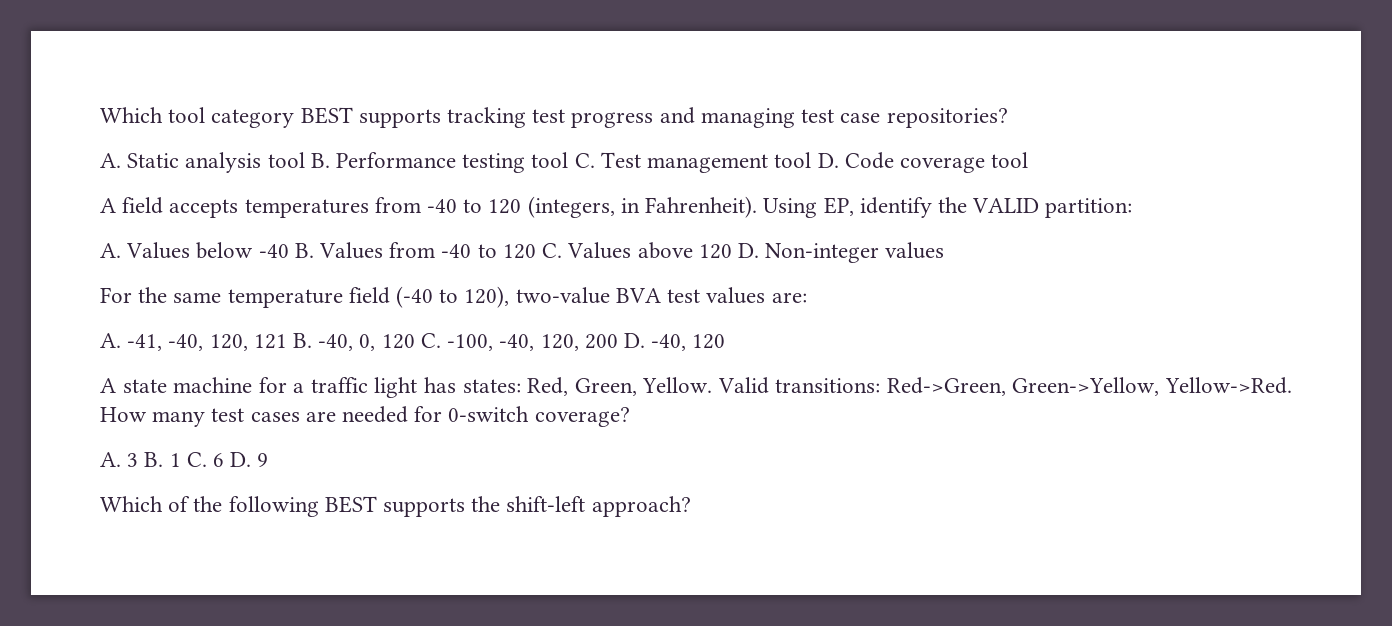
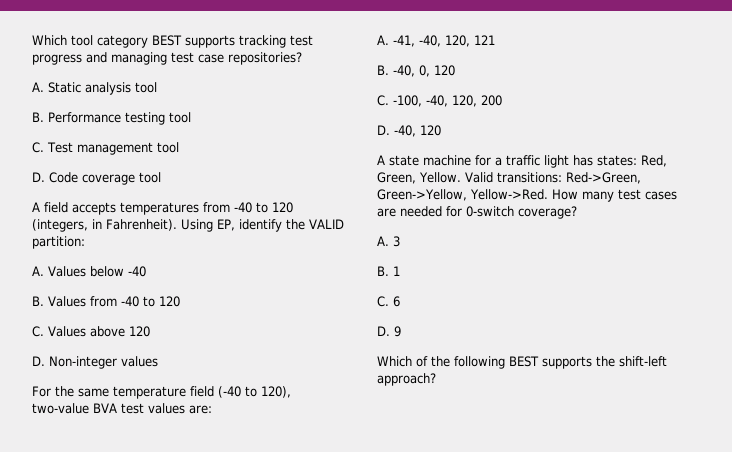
(305, 160) none -> (157, 87) //
(569, 160) none -> (191, 117) //
(812, 160) none -> (179, 147) //
(289, 251) none -> (146, 271) //
(536, 251) none -> (180, 301) //
(732, 251) none -> (150, 331) //
(287, 341) none -> (495, 40) //
(415, 341) none -> (455, 70) //
(618, 341) none -> (502, 100) //
(139, 460) none -> (400, 241) //
(181, 460) none -> (400, 271) //
(225, 460) none -> (400, 301) //

